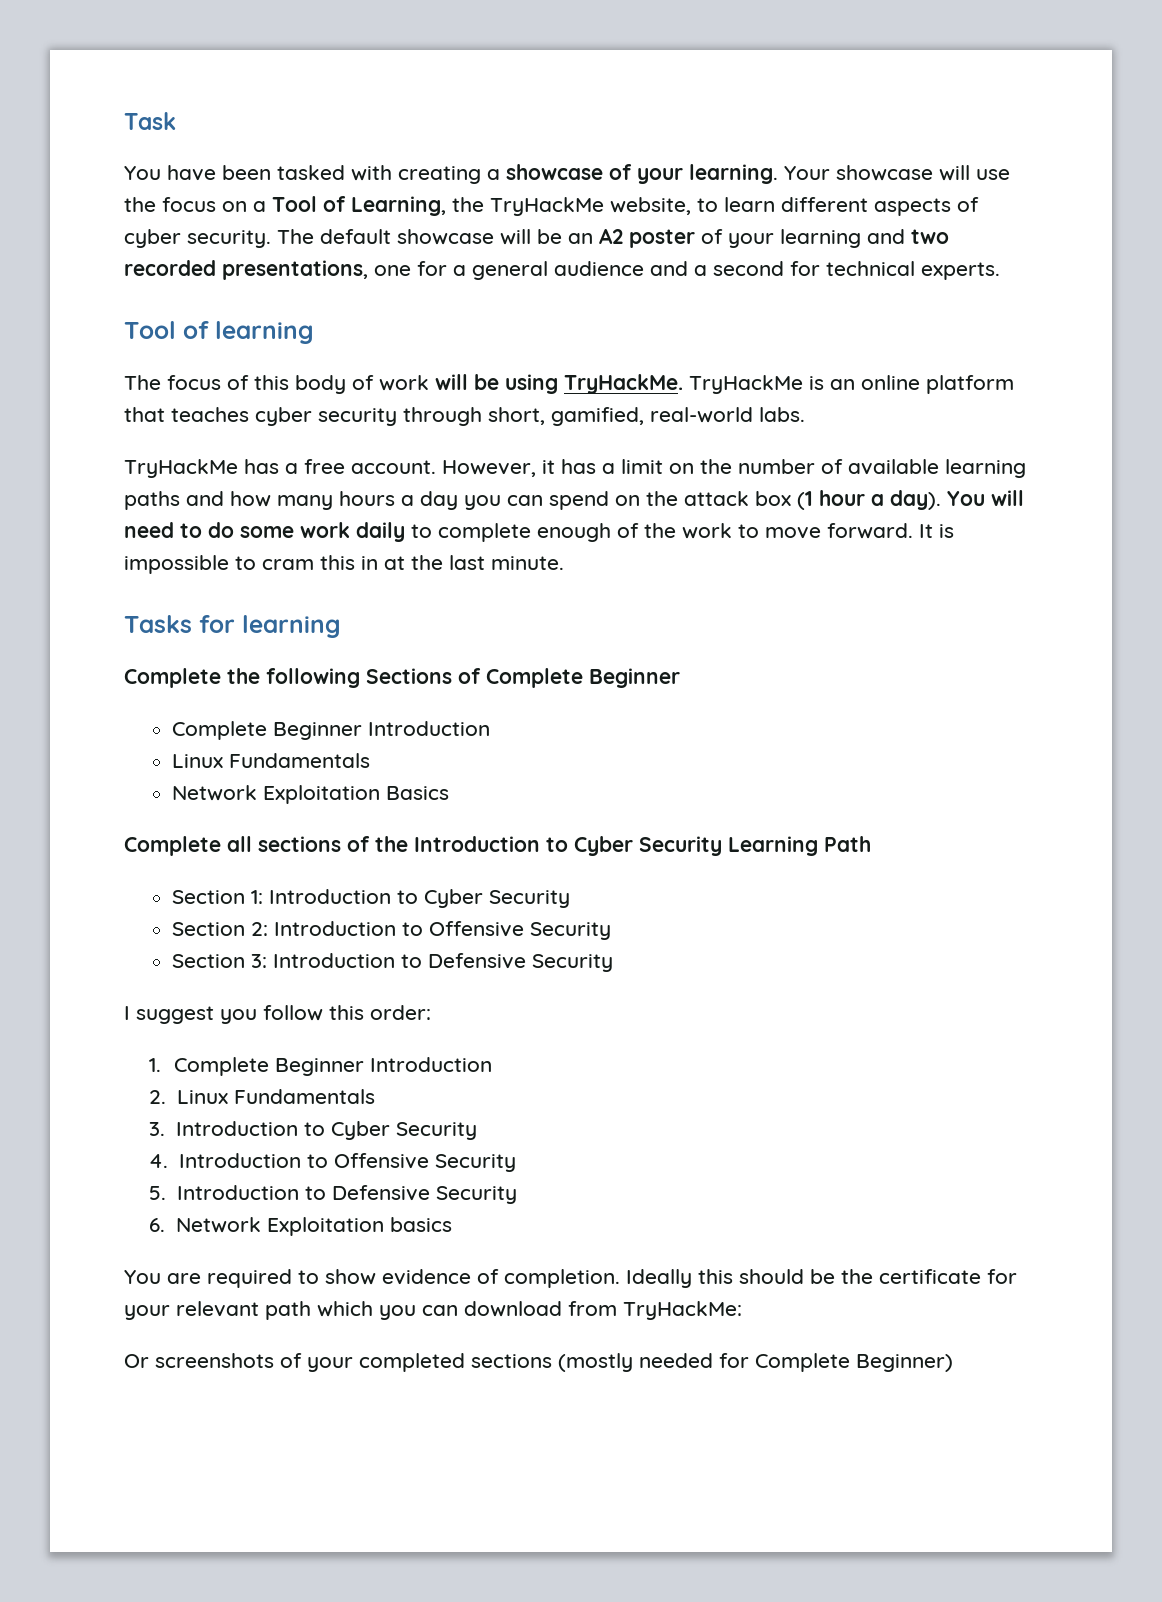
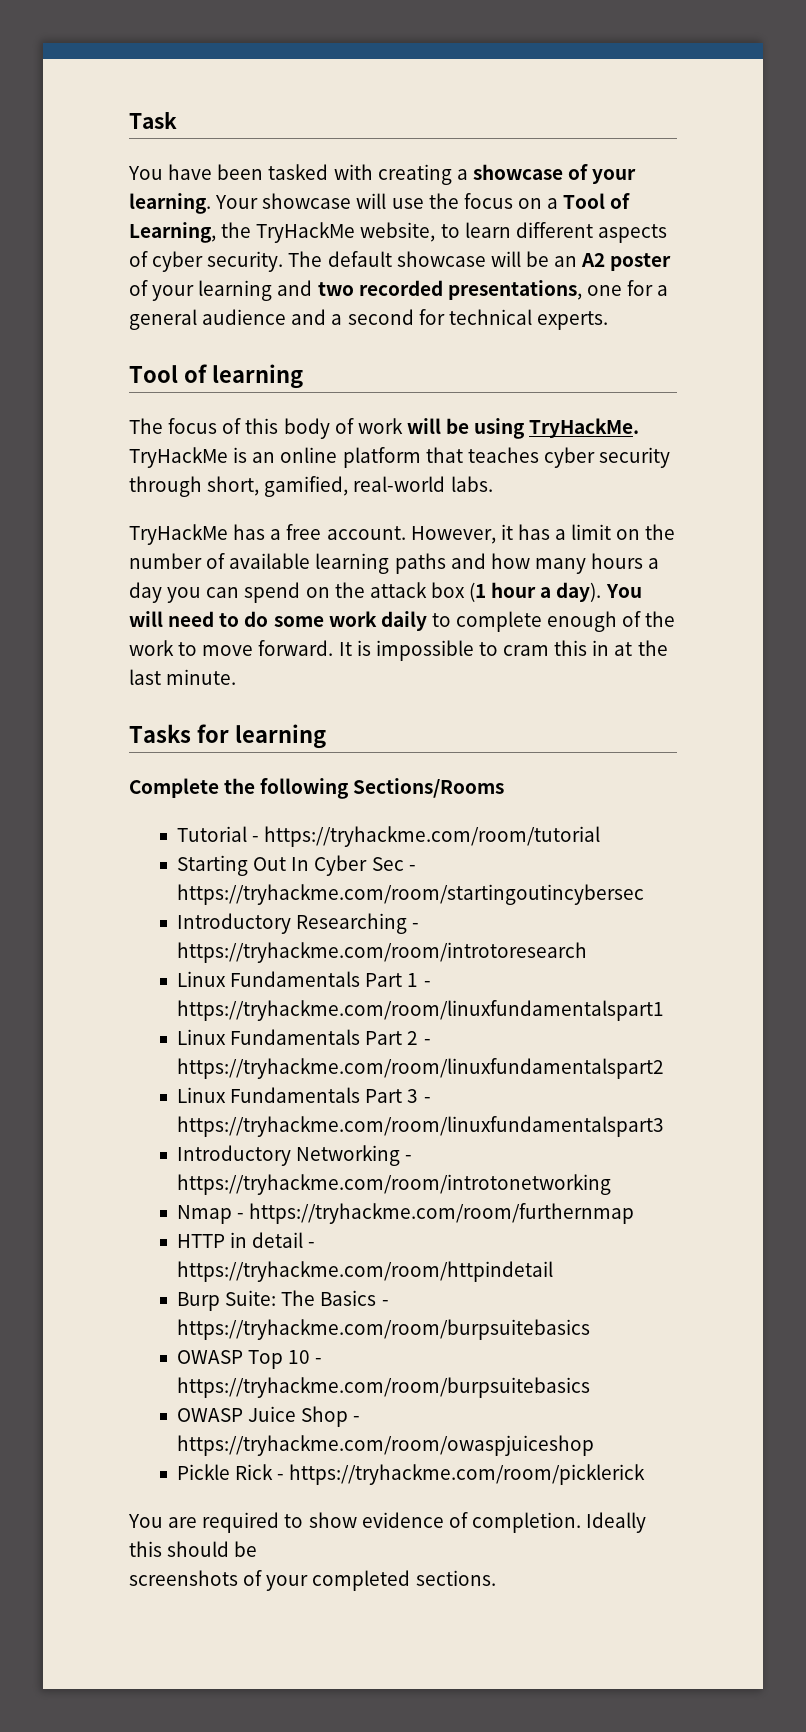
[366,668,680,688] [172,721,491,740] [172,753,371,768] [172,785,450,804] [124,836,871,856] [172,889,571,908] [172,921,612,940] [172,953,614,972] [124,1005,431,1024] [149,1057,493,1076] [149,1089,375,1104] [149,1121,477,1140] [149,1153,516,1172] [149,1185,517,1204] [149,1217,452,1236] Sections of Complete Beginner // Complete Beginner Introduction // Linux Fundamentals // Network Exploitation Basics // Complete all sections of the Introduction to Cyber Security Learning Path // Section 1: Introduction to Cyber Security // Section 2: Introduction to Offensive Security // Section 3: Introduction to Defensive Security // I suggest you follow this order: // 1. Complete Beginner Introduction // 2. Linux Fundamentals // 3. Introduction to Cyber Security // 4. Introduction to Offensive Security // 5. Introduction to Defensive Security // 6. Network Exploitation basics -> [353,778,505,798] [177,826,601,847] [177,855,416,876] [177,884,645,905] [177,913,420,934] [177,942,588,963] [177,971,431,987] [177,1000,665,1021] [177,1029,431,1045] [177,1058,665,1079] [177,1087,431,1103] [177,1116,665,1137] [177,1145,413,1166] [177,1174,612,1195] [177,1203,635,1224] [177,1232,316,1248] [177,1261,554,1282] [177,1290,389,1311] [177,1319,591,1340] [177,1350,323,1369] [177,1377,591,1398] [177,1406,361,1427] [177,1435,595,1456] [177,1464,646,1485] Sections/Rooms // Tutorial - https://tryhackme.com/room/tutorial // Starting Out In Cyber Sec - https://tryhackme.com/room/startingoutincybersec // Introductory Researching - https://tryhackme.com/room/introtoresearch // Linux Fundamentals Part 1 - https://tryhackme.com/room/linuxfundamentalspart1 // Linux Fundamentals Part 2 - https://tryhackme.com/room/linuxfundamentalspart2 // Linux Fundamentals Part 3 - https://tryhackme.com/room/linuxfundamentalspart3 // Introductory Networking - https://tryhackme.com/room/introtonetworking // Nmap - https://tryhackme.com/room/furthernmap // HTTP in detail - https://tryhackme.com/room/httpindetail // Burp Suite: The Basics - https://tryhackme.com/room/burpsuitebasics // OWASP Top 10 - https://tryhackme.com/room/burpsuitebasics // OWASP Juice Shop - https://tryhackme.com/room/owaspjuiceshop // Pickle Rick - https://tryhackme.com/room/picklerick
[841,1269,1017,1284] [124,1301,742,1320] [124,1353,953,1372] the certificate for your relevant path which you can download from TryHackMe: // Or screenshots of your completed sections (mostly needed for Complete Beginner) -> [129,1570,496,1591] // screenshots of your completed sections.

